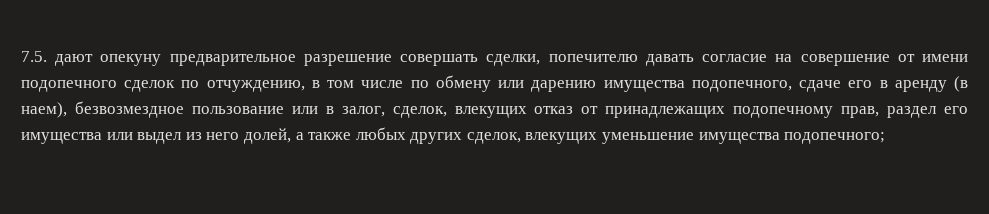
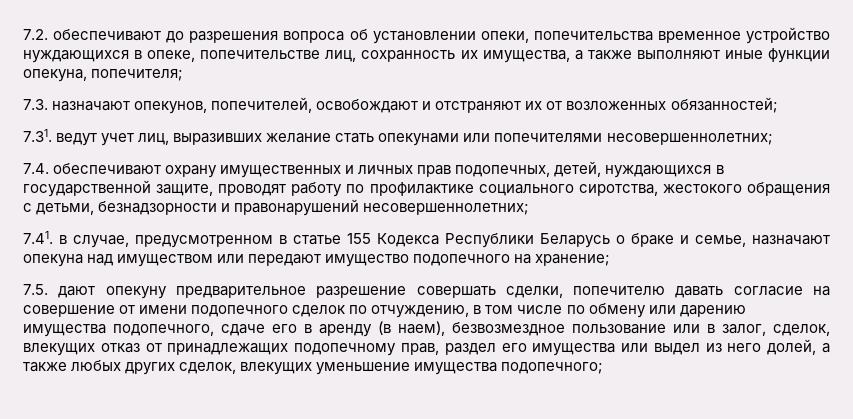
(21, 56) none -> [23,27,831,44] [23,48,831,63] [23,69,184,82] [23,97,778,114] [23,129,773,146] [23,161,724,178] [23,180,830,197] [23,199,530,216] [23,231,830,248] [23,254,611,267] 7.2. обеспечивают до разрешения вопроса об установлении опеки, попечительства временное устройство нуждающихся в опеке, попечительстве лиц, сохранность их имущества, а также выполняют иные функции опекуна, попечителя; // 7.3. назначают опекунов, попечителей, освобождают и отстраняют их от возложенных обязанностей; // 7.31. ведут учет лиц, выразивших желание стать опекунами или попечителями несовершеннолетних; // 7.4. обеспечивают охрану имущественных и личных прав подопечных, детей, нуждающихся в государственной защите, проводят работу по профилактике социального сиротства, жестокого обращения с детьми, безнадзорности и правонарушений несовершеннолетних; // 7.41. в случае, предусмотренном в статье 155 Кодекса Республики Беларусь о браке и семье, назначают опекуна над имуществом или передают имущество подопечного на хранение; //

